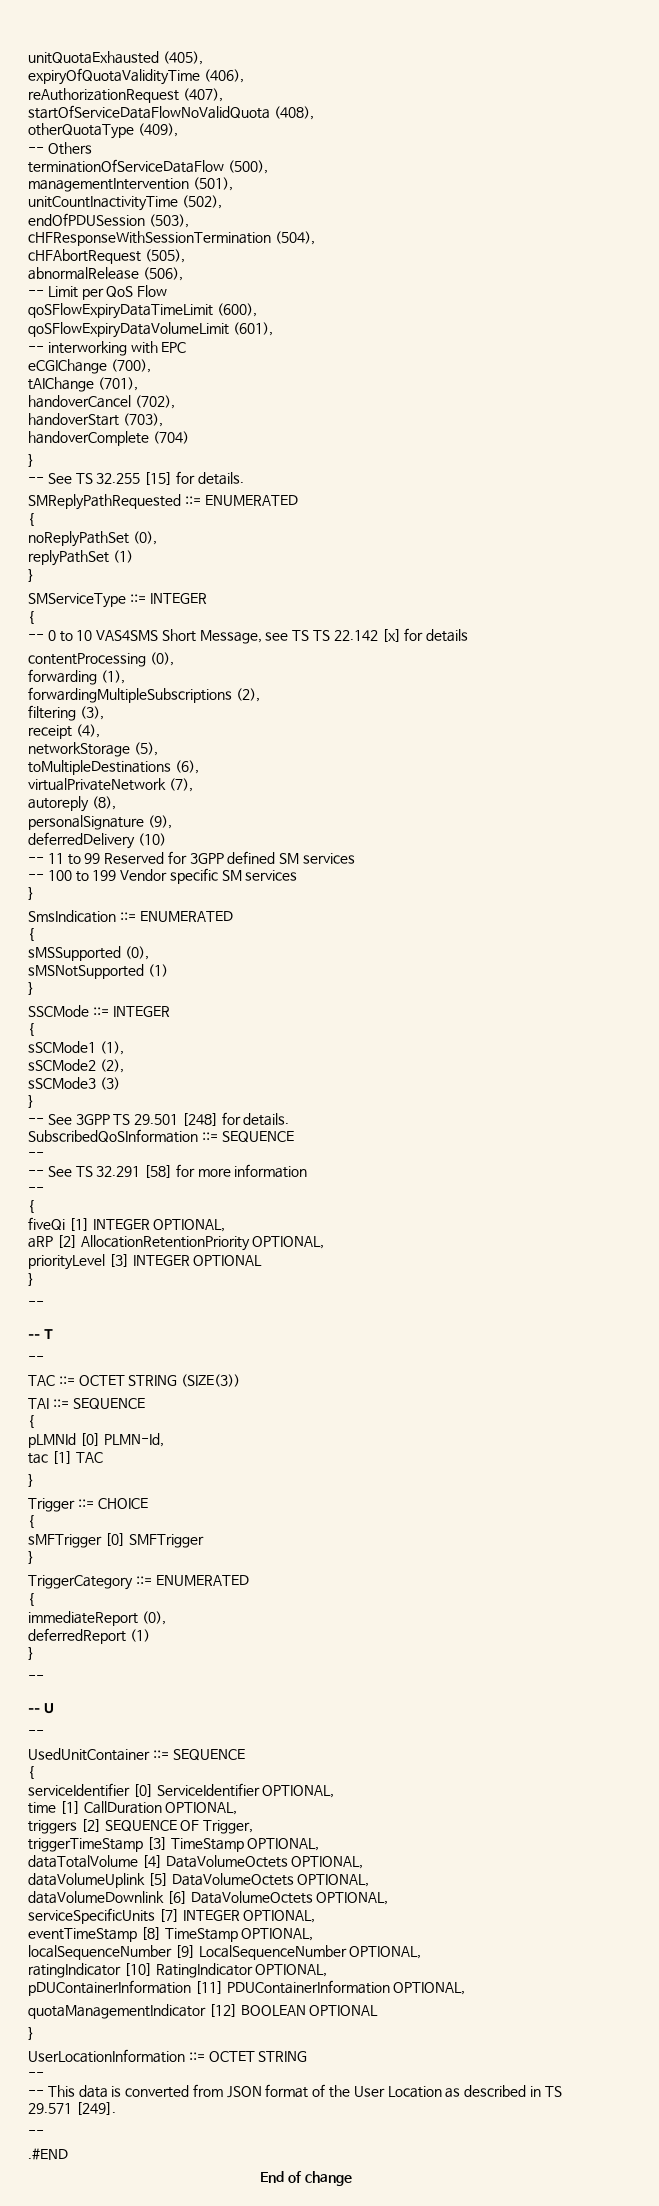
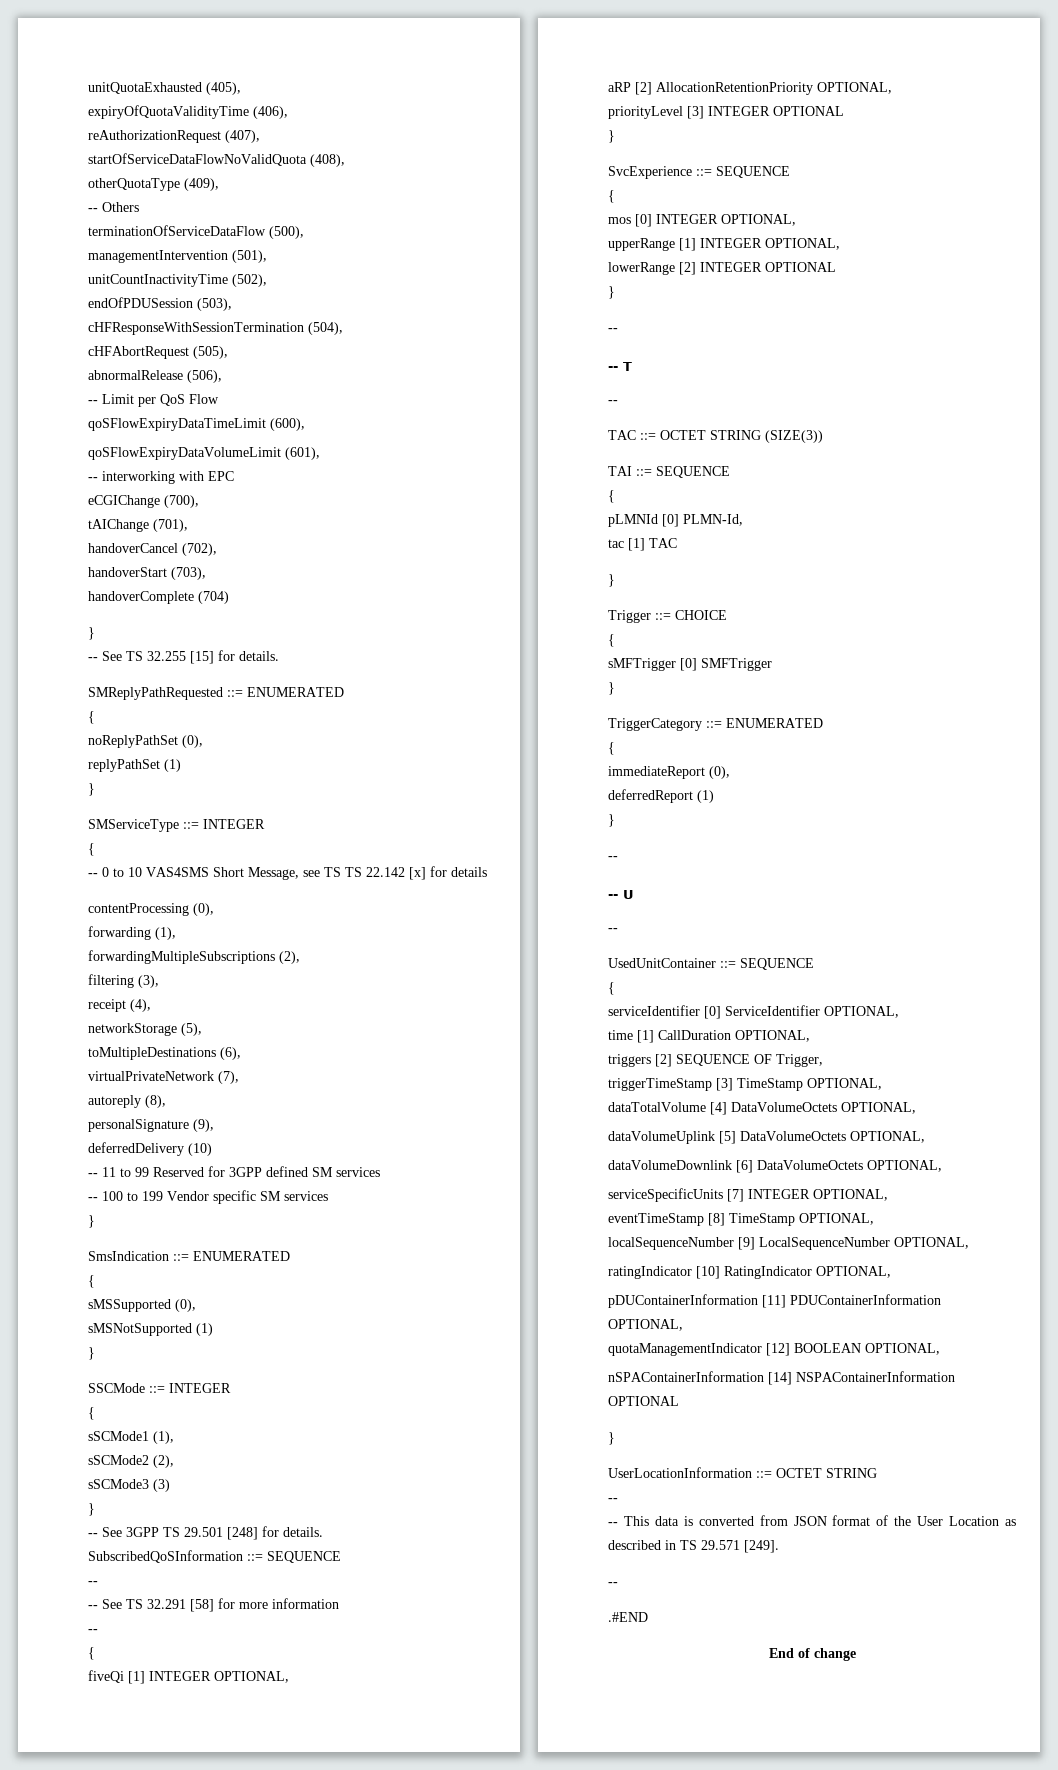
(34, 1279) none -> [608,166,790,179] [608,190,615,203] [608,214,796,227] [608,238,840,251] [608,262,836,275] [608,286,615,299] // SvcExperience ::= SEQUENCE // { // mos [0] INTEGER OPTIONAL, // upperRange [1] INTEGER OPTIONAL, // lowerRange [2] INTEGER OPTIONAL // }
(306, 2010) none -> [865,1343,940,1355] [608,1371,955,1385] OPTIONAL, // nSPAContainerInformation [14] NSPAContainerInformation

